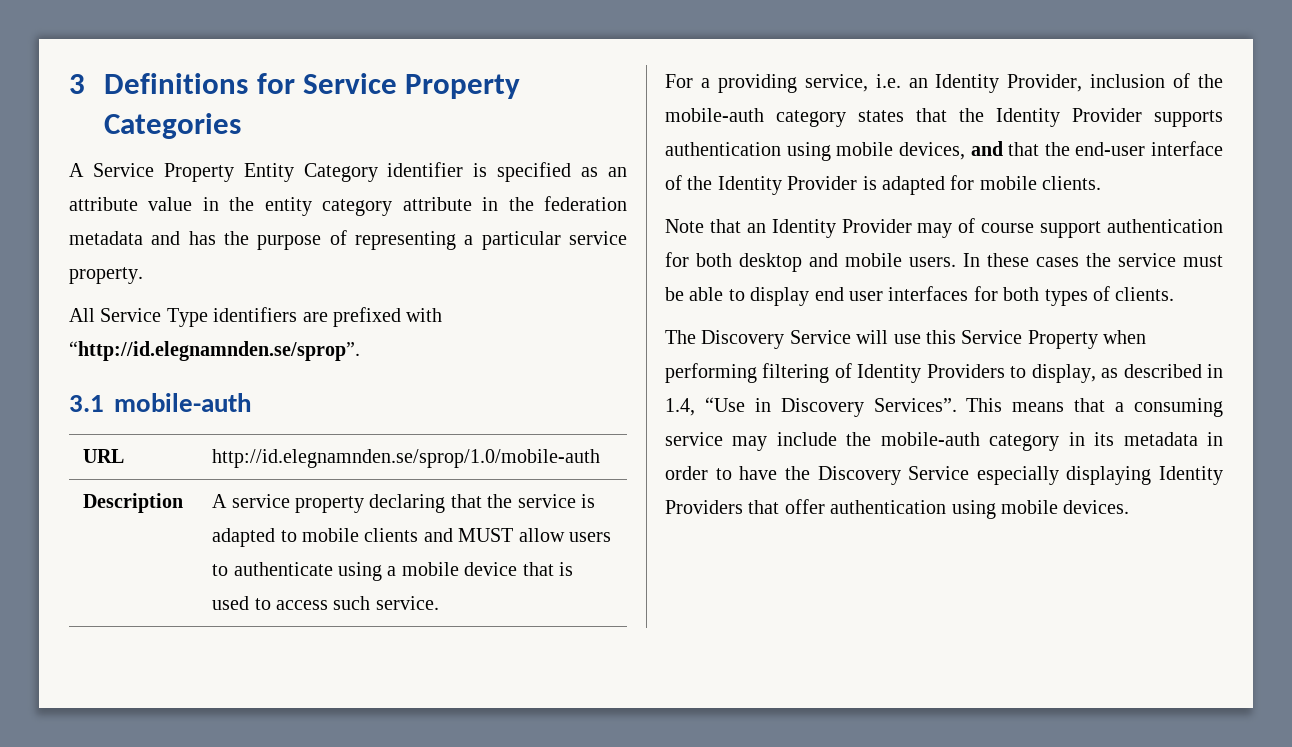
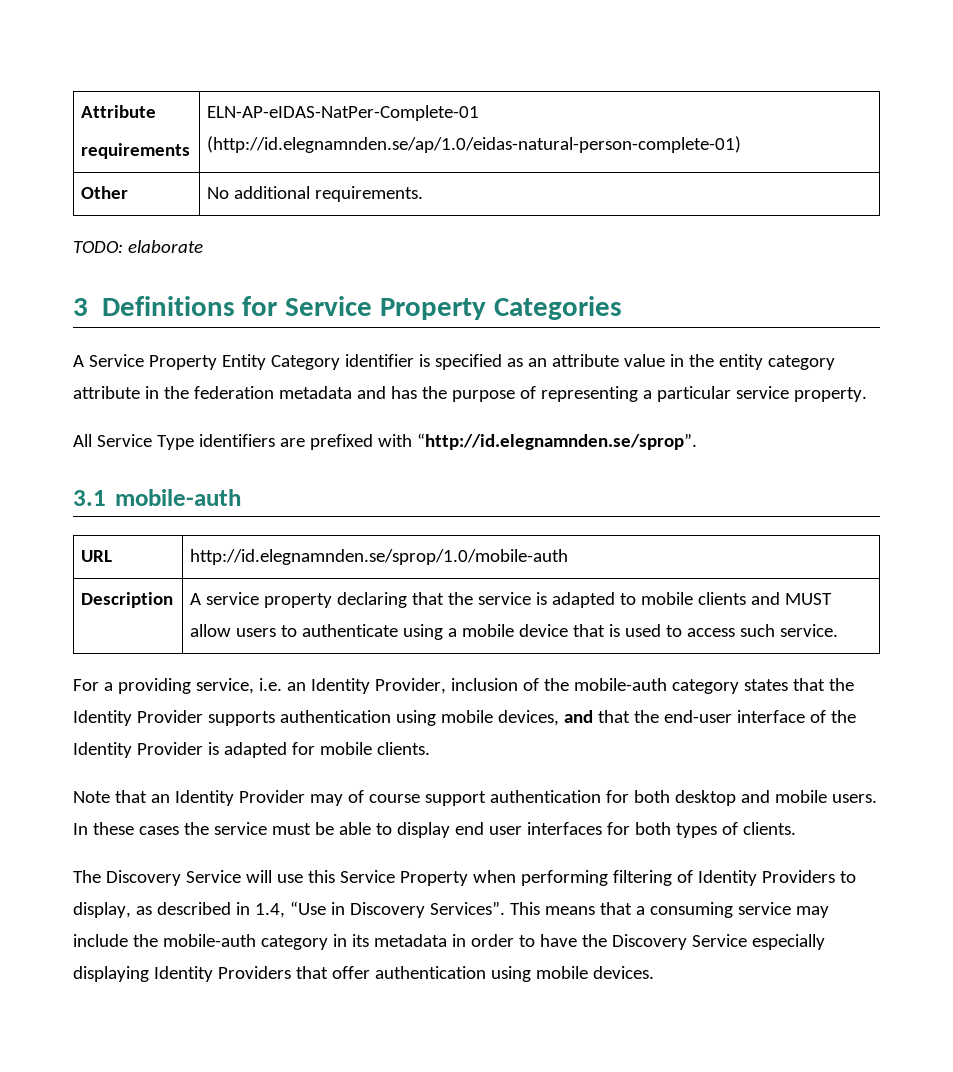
(69, 84) none -> [81,105,157,118] [81,143,191,159] [207,105,480,121] [207,136,742,153] [81,186,129,199] [207,186,424,202] [73,240,203,253] Attribute // requirements | ELN-AP-eIDAS-NatPer-Complete-01 (http://id.elegnamnden.se/ap/1.0/eidas-natural-person-complete-01) // Other | No additional requirements. // TODO: elaborate //

